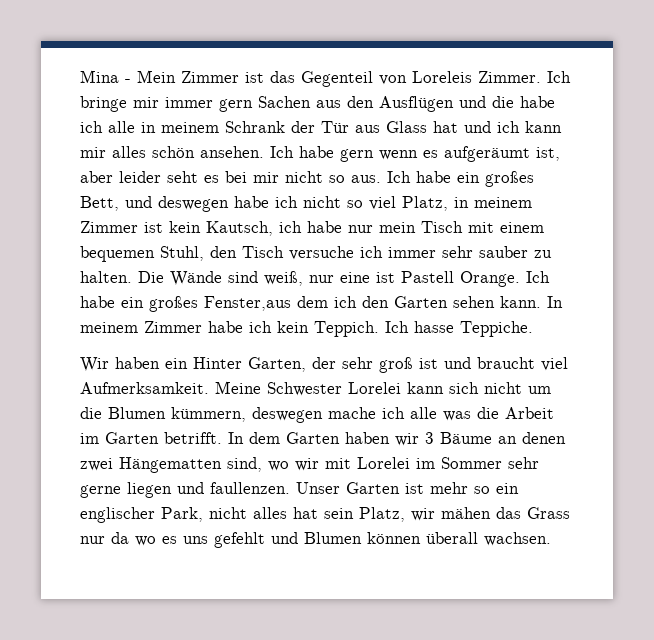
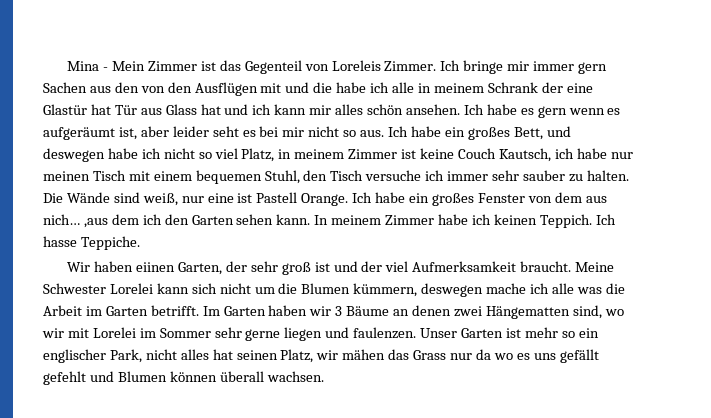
[379,96,454,112] Ausflügen -> [140,82,282,96] von den Ausflügen mit
(315, 127) none -> [566,83,593,93] [43,104,111,115] eine Glastür hat
(334, 152) none -> [520,108,534,115] es
[169,221,201,233] kein -> [420,148,496,159] keine Couch
[379,222,416,233] mein -> [43,171,90,181] meinen
[204,296,291,311] Fenster,aus -> [477,192,607,203] [43,214,108,228] Fenster von dem aus nich… ,aus
[277,321,309,333] kein -> [493,214,537,225] keinen
[165,357,242,369] ein Hinter -> [136,262,176,272] eiinen
[477,357,568,371] [80,382,209,394] braucht viel Aufmerksamkeit. -> [361,261,572,272] der viel Aufmerksamkeit braucht.
[228,432,280,444] In dem -> [202,306,220,316] Im
[210,482,290,494] faullenzen. -> [353,327,417,339] faulenzen.
[324,508,354,519] sein -> [236,350,278,360] seinen
(208, 540) none -> [559,349,599,363] gefällt

